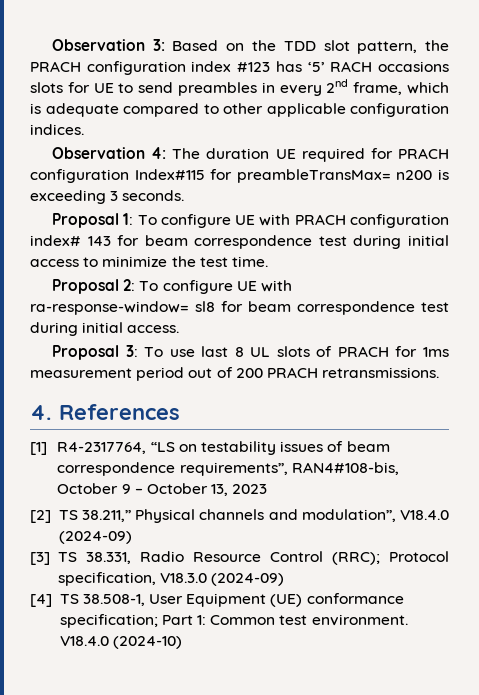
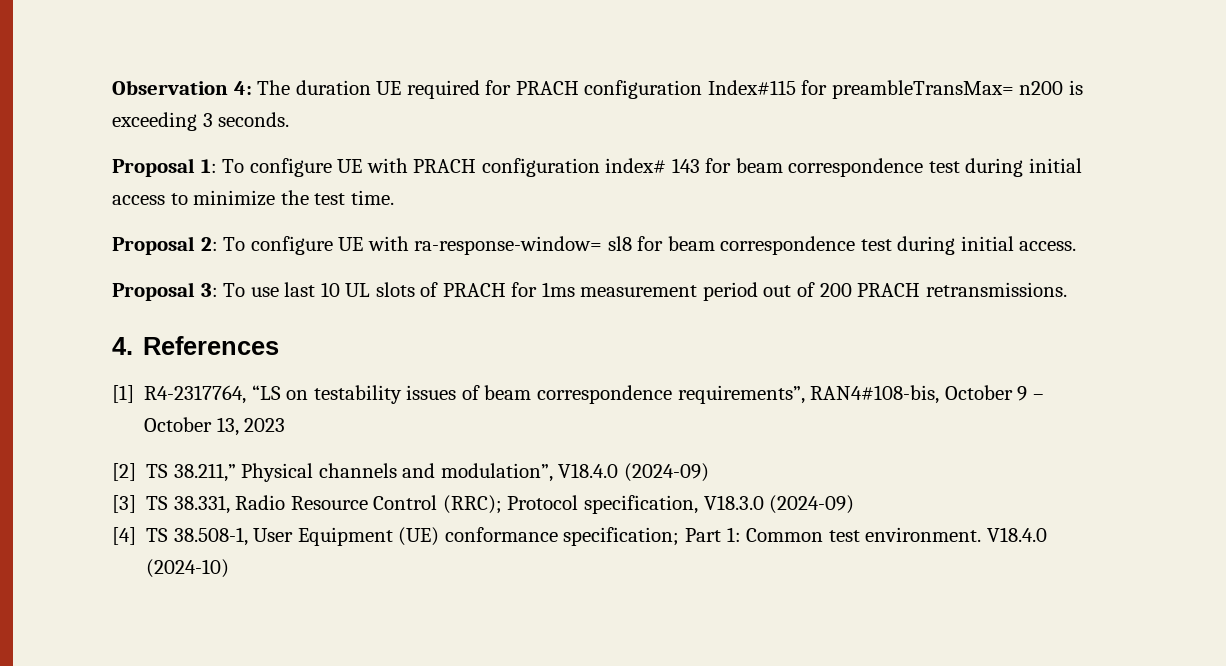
[51,39,449,54] [30,61,450,75] [30,79,450,96] [30,103,449,117] [30,124,84,135] [51,147,145,159] Observation 3: Based on the TDD slot pattern, the PRACH configuration index #123 has ‘5’ RACH occasions slots for UE to send preambles in every 2nd frame, which is adequate compared to other applicable configuration indices. // Observation -> [112,80,228,95] Observation
[234,347,244,357] 8 -> [320,282,340,297] 10

